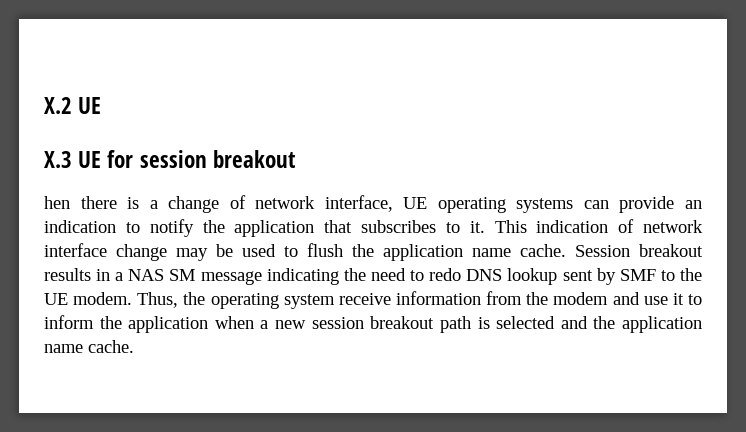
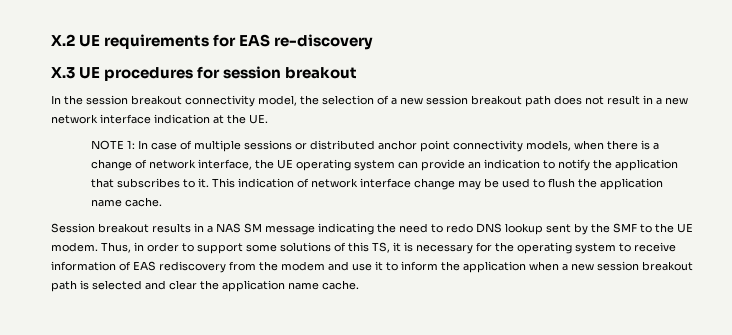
(102, 105) none -> [104,34,374,50] requirements for EAS re-discovery
(102, 159) none -> [104,67,194,81] procedures
[44,196,70,209] hen -> [51,95,688,107] [51,114,268,124] [90,140,604,152] In the session breakout connectivity model, the selection of a new session breakout path does not result in a new network interface indication at the UE. // NOTE 1: In case of multiple sessions or distributed anchor point connectivity models, when
(393, 203) none -> [254,159,274,169] the
[516,198,574,213] systems -> [353,160,395,171] system
(566, 250) none -> (162, 202) //
(616, 276) none -> [591,223,610,233] the
(179, 300) none -> [134,242,492,254] in order to support some solutions of this TS, it is necessary for
(335, 301) none -> [619,243,631,252] to
(481, 298) none -> [119,261,226,273] of EAS rediscovery
(588, 322) none -> [169,280,197,290] clear

